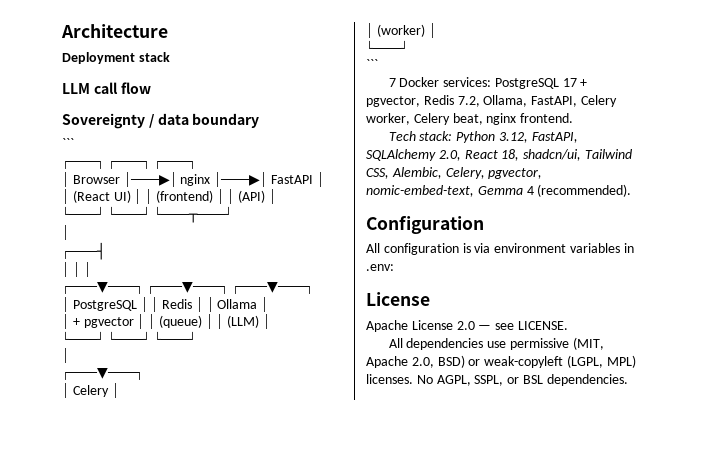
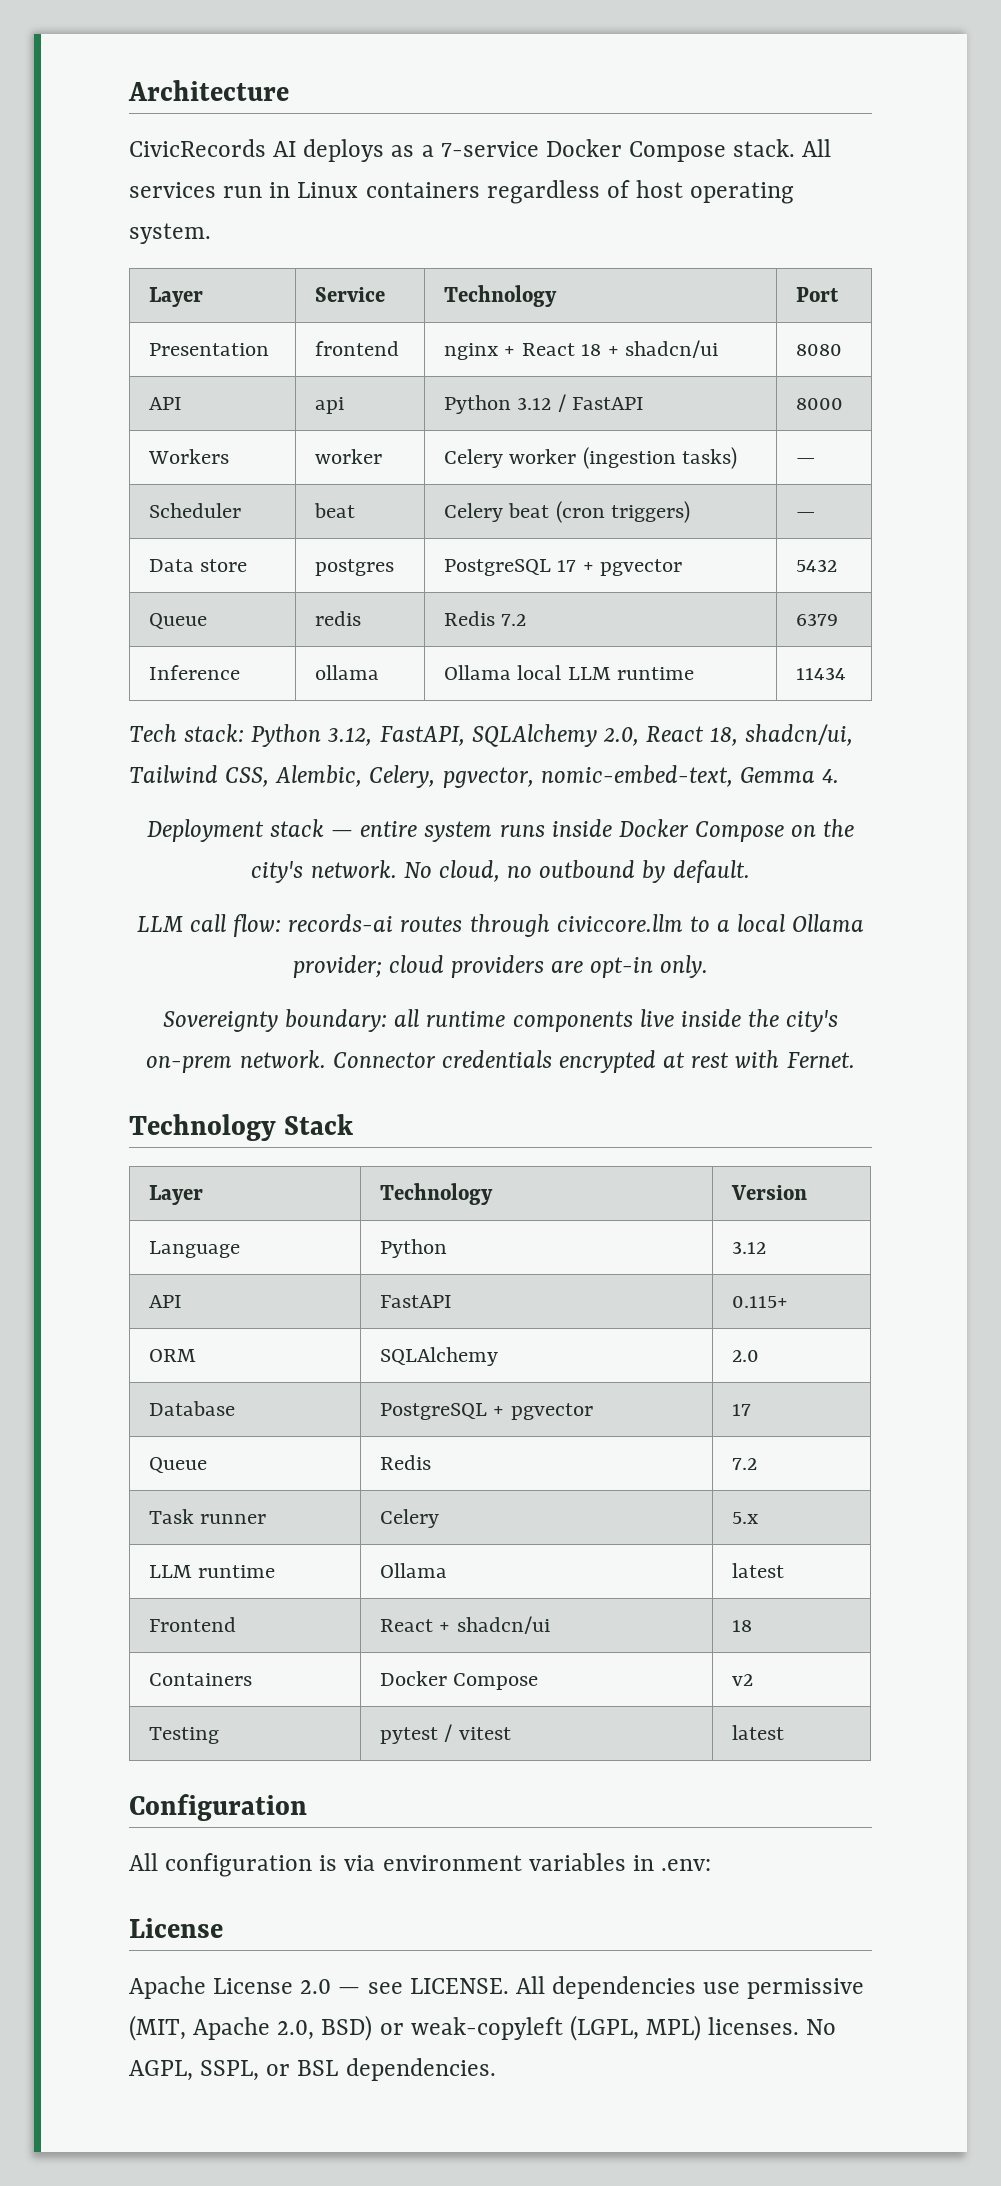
[62,52,170,64] [62,82,151,94] [62,113,260,129] [62,138,74,148] [62,161,196,169] [62,172,324,187] [62,189,277,204] [62,206,232,223] [62,225,69,240] [62,242,105,260] [62,262,91,277] [62,282,313,294] [62,297,269,312] [62,314,271,329] [62,331,196,344] [62,348,69,363] [62,368,143,380] [62,383,119,398] [366,23,436,38] [366,40,408,53] [366,59,378,69] [388,77,588,89] [366,95,617,107] [366,113,574,125] Deployment stack // LLM call flow // Sovereignty / data boundary // ``` // ┌────┐ ┌────┐ ┌────┐ // │ Browser │────▶│ nginx │────▶│ FastAPI │ // │ (React UI) │ │ (frontend) │ │ (API) │ // └────┘ └────┘ └────┬────┘ // │ // ┌────┤ // │ │ │ // ┌────▼────┐ ┌────▼────┐ ┌────▼────┐ // │ PostgreSQL │ │ Redis │ │ Ollama │ // │ + pgvector │ │ (queue) │ │ (LLM) │ // └────┘ └────┘ └────┘ // │ // ┌────▼────┐ // │ Celery │ // │ (worker) │ // └────┘ // ``` // 7 Docker services: PostgreSQL 17 + pgvector, Redis 7.2, Ollama, FastAPI, Celery worker, Celery beat, nginx frontend. -> [129,139,832,162] [129,180,795,204] [129,223,211,244] [148,287,203,307] [314,287,385,302] [443,285,557,307] [795,287,839,302] [148,343,269,356] [314,341,399,356] [443,340,719,360] [795,344,842,356] [148,397,182,410] [314,397,344,414] [443,394,645,414] [795,398,843,410] [147,449,229,464] [314,449,382,464] [443,447,738,469] [795,458,815,464] [148,503,241,518] [313,503,355,518] [443,501,691,523] [795,512,815,518] [148,559,248,572] [314,559,394,576] [443,559,683,576] [795,559,837,572] [148,613,207,629] [314,611,361,626] [443,611,527,626] [795,613,838,626] [148,665,240,680] [314,665,379,680] [443,665,695,680] [795,667,846,680] CivicRecords AI deploys as a 7-service Docker Compose stack. All services run in Linux containers regardless of host operating system. // Layer | Service | Technology | Port // Presentation | frontend | nginx + React 18 + shadcn/ui | 8080 // API | api | Python 3.12 / FastAPI | 8000 // Workers | worker | Celery worker (ingestion tasks) | — // Scheduler | beat | Celery beat (cron triggers) | — // Data store | postgres | PostgreSQL 17 + pgvector | 5432 // Queue | redis | Redis 7.2 | 6379 // Inference | ollama | Ollama local LLM runtime | 11434
[526,184,632,197] 4 (recommended). -> [822,769,840,783] [146,819,855,842] [251,860,750,883] [136,914,865,937] [292,955,709,978] [162,1009,839,1032] [146,1050,855,1073] [129,1114,354,1141] [148,1185,203,1205] [379,1183,493,1205] [730,1185,807,1200] [148,1241,240,1258] [379,1239,447,1258] [731,1241,766,1254] [148,1295,182,1308] [379,1295,452,1308] [731,1296,788,1308] [148,1349,196,1362] [379,1347,498,1366] [731,1350,759,1362] [148,1401,235,1416] [379,1403,593,1420] [731,1404,751,1416] [148,1457,207,1473] [379,1455,431,1470] [731,1458,757,1470] [148,1509,267,1524] [379,1509,439,1528] [731,1512,758,1524] [148,1565,276,1578] [379,1563,447,1578] [731,1563,784,1578] [148,1617,236,1632] [379,1616,550,1634] [731,1620,752,1632] [148,1673,252,1686] [379,1671,539,1690] [731,1674,753,1686] [148,1727,219,1744] [379,1724,511,1744] [731,1725,784,1740] 4. // Deployment stack — entire system runs inside Docker Compose on the city's network. No cloud, no outbound by default. // LLM call flow: records-ai routes through civiccore.llm to a local Ollama provider; cloud providers are opt-in only. // Sovereignty boundary: all runtime components live inside the city's on-prem network. Connector credentials encrypted at rest with Fernet. // Technology Stack // Layer | Technology | Version // Language | Python | 3.12 // API | FastAPI | 0.115+ // ORM | SQLAlchemy | 2.0 // Database | PostgreSQL + pgvector | 17 // Queue | Redis | 7.2 // Task runner | Celery | 5.x // LLM runtime | Ollama | latest // Frontend | React + shadcn/ui | 18 // Containers | Docker Compose | v2 // Testing | pytest / vitest | latest
(568, 325) // -> (509, 1986) none

